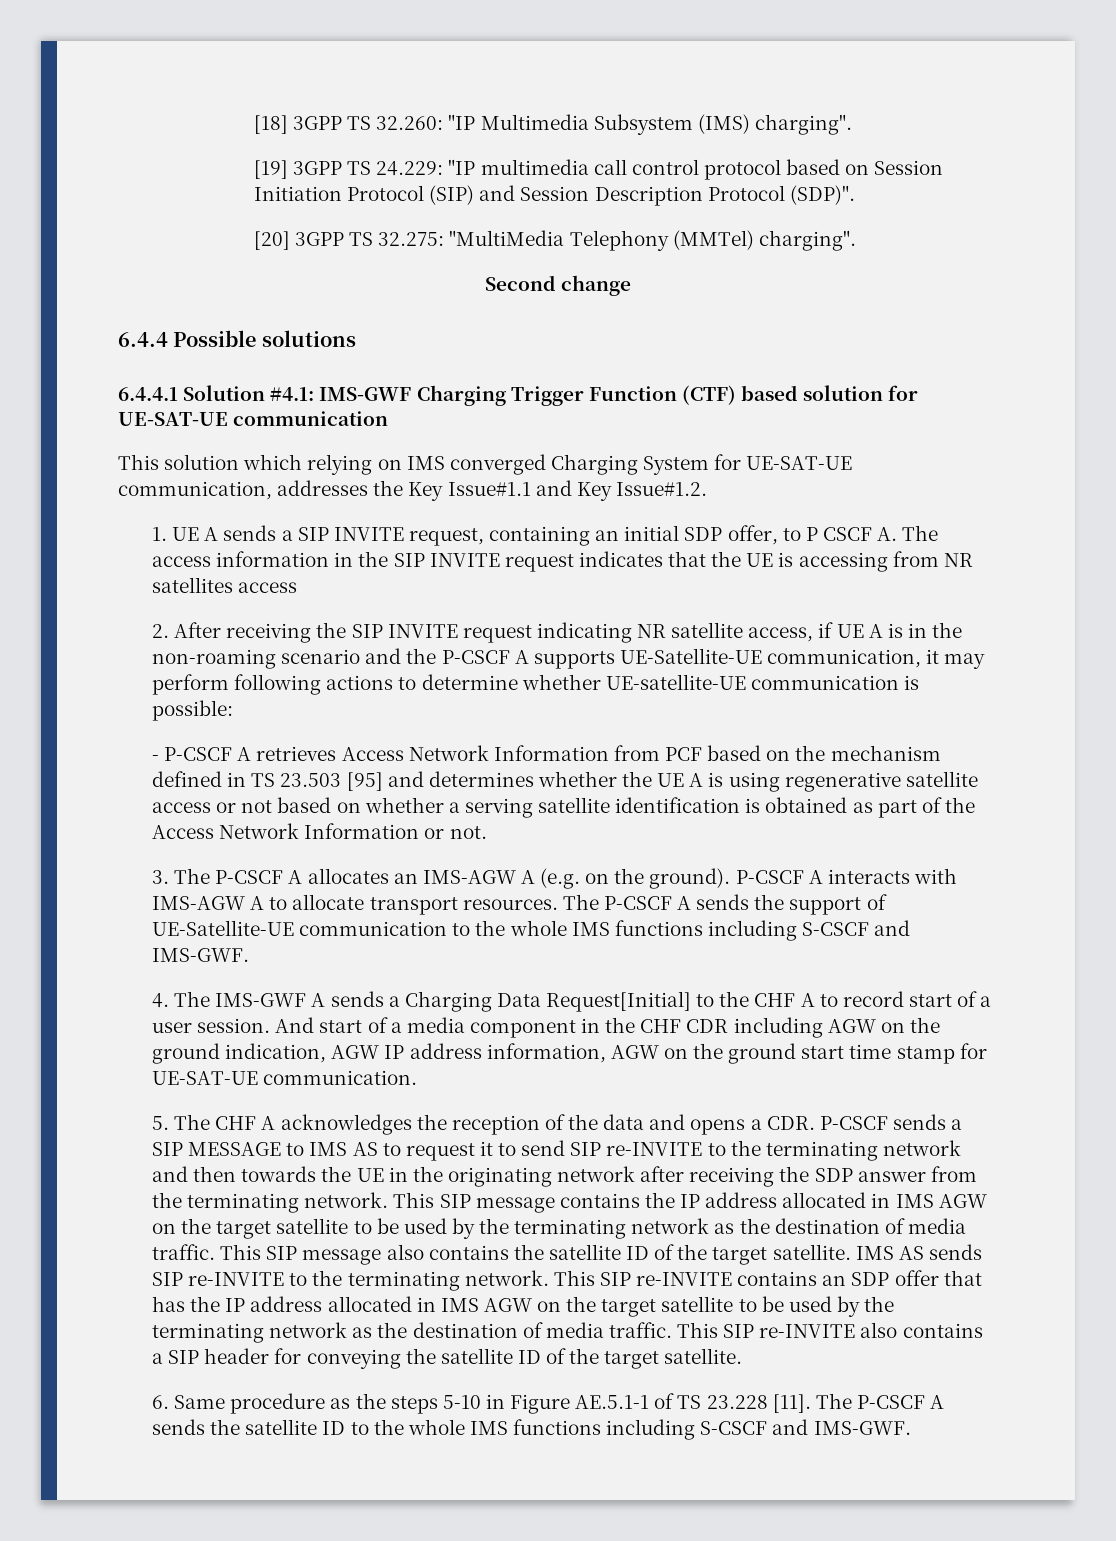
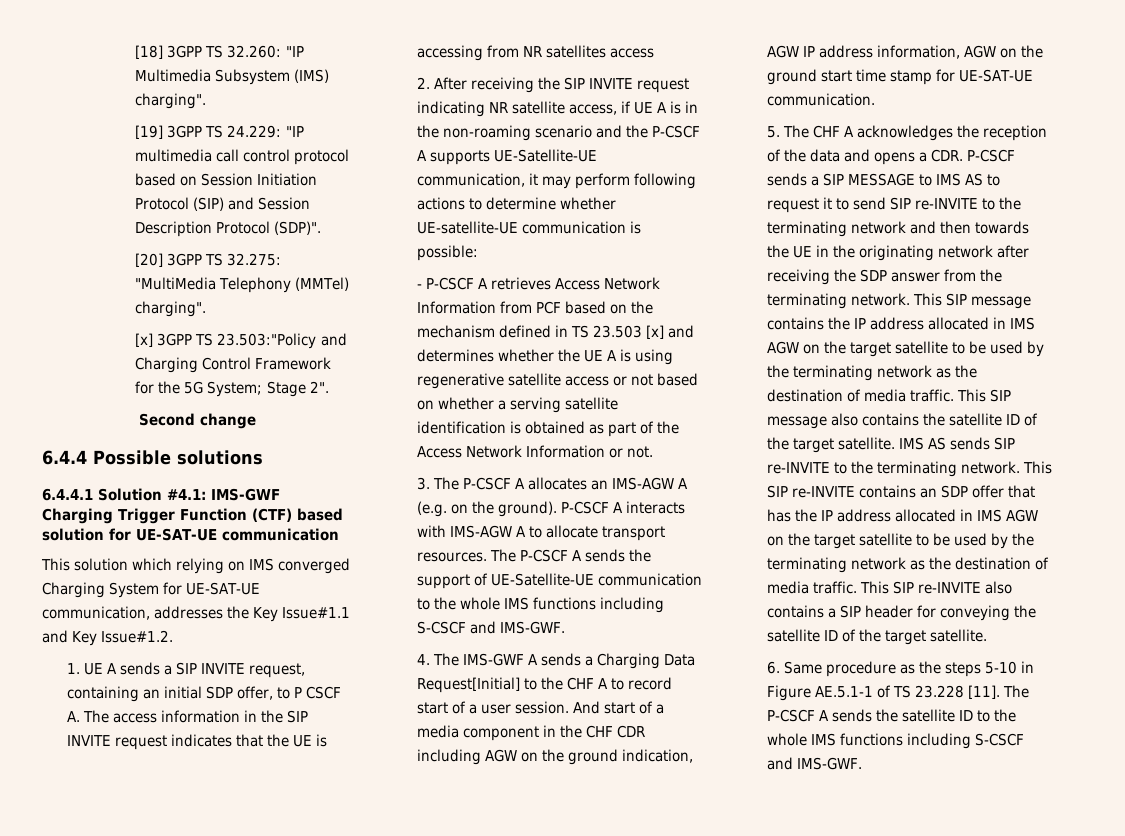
(856, 240) none -> [135,333,347,349] [135,357,332,373] [135,381,329,397] // [x] 3GPP TS 23.503:"Policy and Charging Control Framework for the 5G System; Stage 2".
[346,772,383,791] [95] -> [645,325,664,339] [x]

